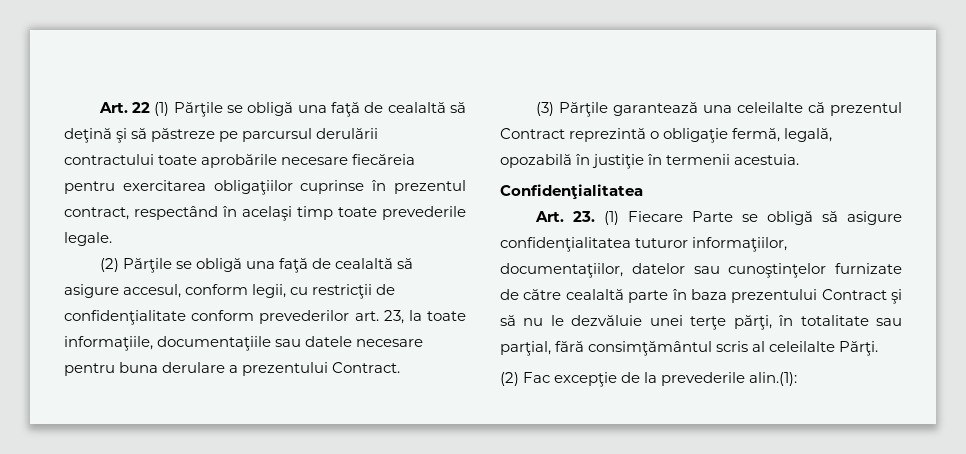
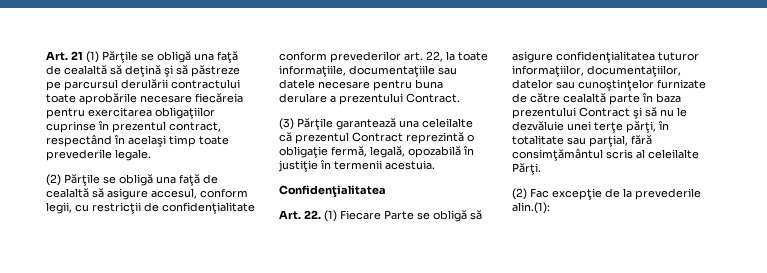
[98,102,151,113] Art. 22 -> [46,51,83,61] Art. 21
[383,310,404,324] 23, -> [426,51,443,62] 22,
[572,211,595,222] 23. -> [304,210,321,219] 22.

